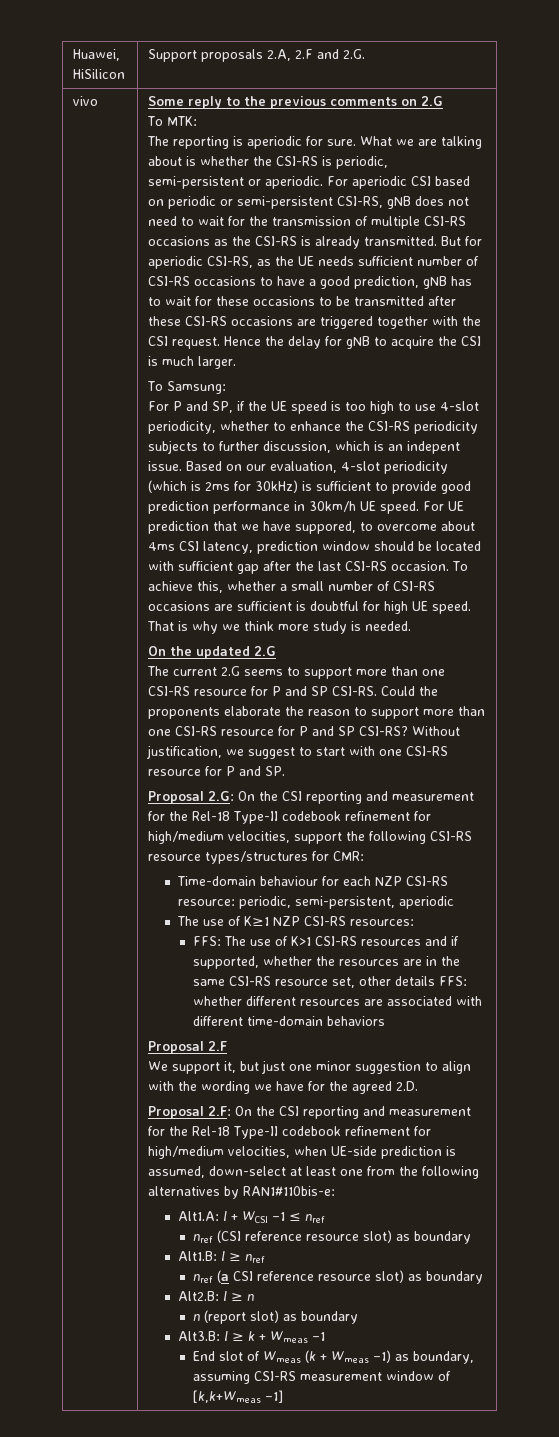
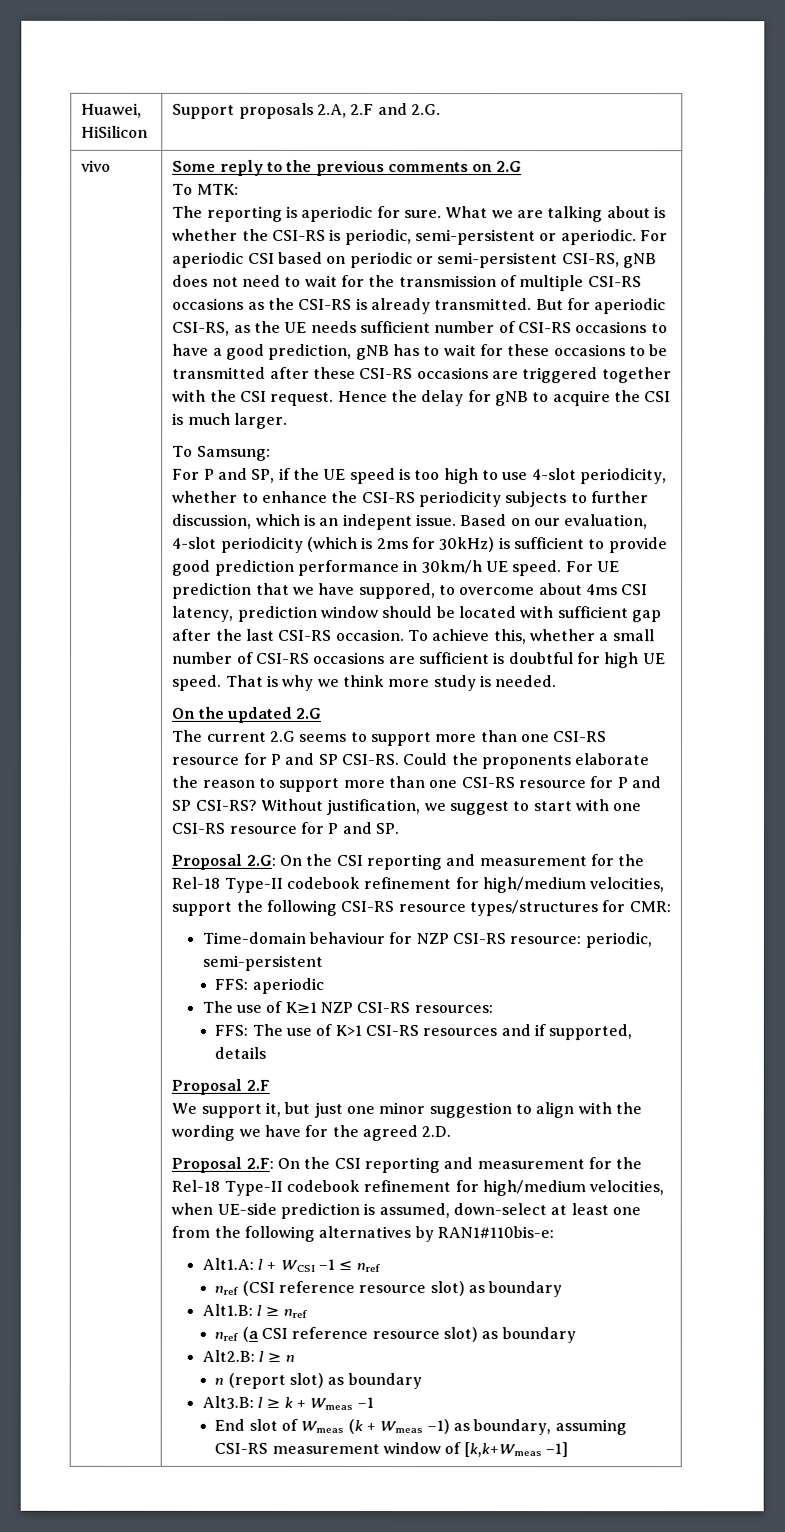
[342,876,371,886] each -> (413, 938) none
[294,896,395,909] semi-persistent, -> [201,954,323,971] [214,978,249,990] semi-persistent // FFS:
[262,956,460,966] [192,976,467,988] [192,996,482,1006] [192,1016,385,1026] whether the resources are in the same CSI-RS resource set, other details FFS: whether different resources are associated with different time-domain behaviors -> [214,1046,267,1059] details

